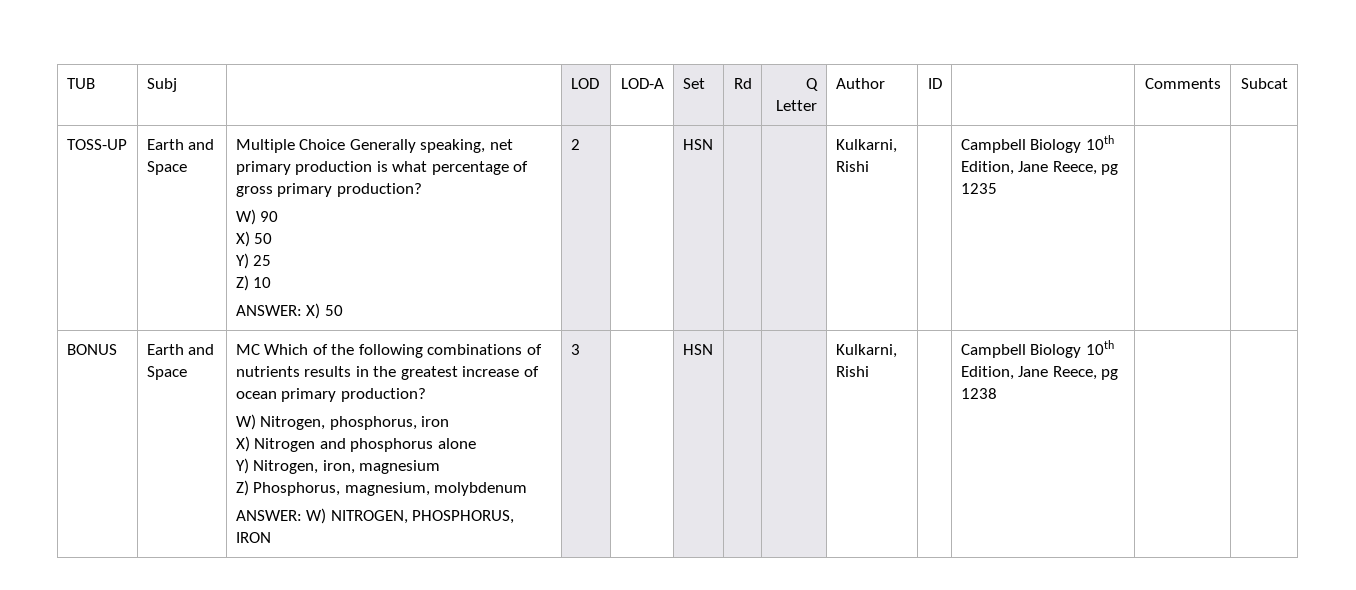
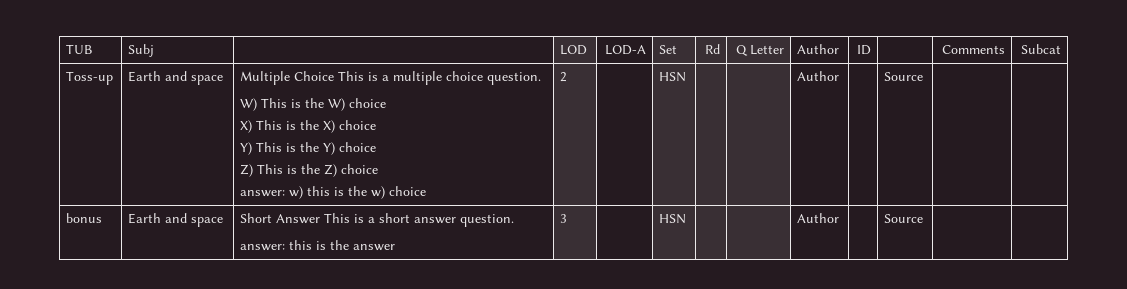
[66,139,127,150] [146,139,215,150] [146,161,187,175] TOSS-UP | Earth and Space -> [66,71,114,85] [128,71,224,85] Toss-up | Earth and space
[349,139,513,153] [235,161,529,175] [235,183,422,197] [235,209,279,225] [235,231,273,247] [235,253,272,269] [235,275,272,291] [235,303,343,319] [570,139,580,150] [682,139,713,150] [835,139,897,153] [835,161,869,172] [960,135,1114,153] [960,161,1119,175] [960,183,997,194] [66,344,117,355] [146,344,215,355] [146,366,187,380] [235,344,543,358] [235,366,540,380] [235,388,426,402] [235,414,450,430] [235,436,476,452] [235,458,441,474] [235,480,528,496] [235,508,515,524] [235,532,271,543] [570,344,580,355] [682,344,713,355] [835,344,897,358] [835,366,869,377] [960,340,1114,358] [960,366,1119,380] [960,388,997,399] Generally speaking, net primary production is what percentage of gross primary production? // W) 90 // X) 50 // Y) 25 // Z) 10 // ANSWER: X) 50 | 2 | | HSN | | | Kulkarni, Rishi | | Campbell Biology 10th Edition, Jane Reece, pg 1235 | | // BONUS | Earth and Space | MC Which of the following combinations of nutrients results in the greatest increase of ocean primary production? // W) Nitrogen, phosphorus, iron // X) Nitrogen and phosphorus alone // Y) Nitrogen, iron, magnesium // Z) Phosphorus, magnesium, molybdenum // ANSWER: W) NITROGEN, PHOSPHORUS, IRON | 3 | | HSN | | | Kulkarni, Rishi | | Campbell Biology 10th Edition, Jane Reece, pg 1238 -> [338,71,542,85] [240,98,387,111] [240,120,377,133] [240,142,377,155] [240,164,379,177] [240,186,427,199] [560,72,568,82] [659,72,687,82] [797,71,840,81] [884,72,924,81] [66,213,103,223] [128,213,224,227] [240,213,515,227] [240,240,396,251] [560,214,568,223] [659,214,687,224] [797,213,840,223] [884,214,924,223] This is a multiple choice question. // W) This is the W) choice // X) This is the X) choice // Y) This is the Y) choice // Z) This is the Z) choice // answer: w) this is the w) choice | 2 | | HSN | | | Author | | Source | | // bonus | Earth and space | Short Answer This is a short answer question. // answer: this is the answer | 3 | | HSN | | | Author | | Source

